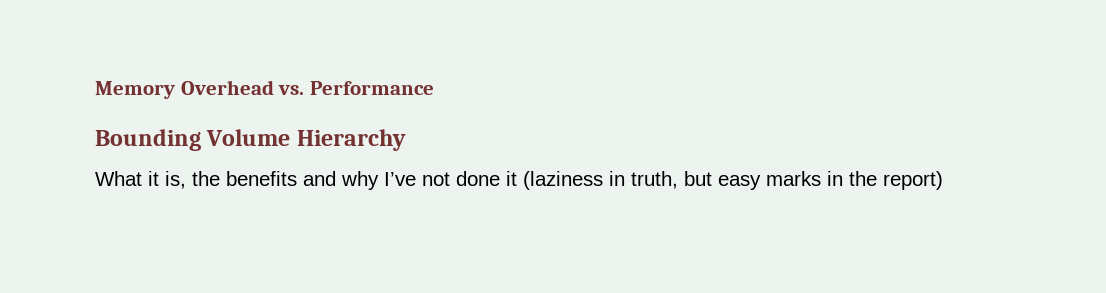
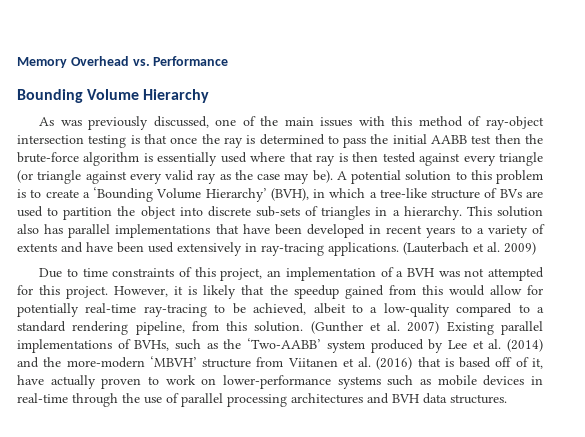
[95,171,943,190] What it is, the benefits and why I’ve not done it (laziness in truth, but easy marks in the report) -> [39,116,544,130] [17,134,543,148] [17,152,543,166] [17,170,543,184] [17,187,543,202] [17,206,544,220] [17,224,546,238] [17,242,536,256] [39,267,544,281] [17,285,543,299] [17,303,545,317] [17,321,543,335] [17,338,543,353] [17,356,543,370] [17,375,544,389] [17,393,507,407] As was previously discussed, one of the main issues with this method of ray-object intersection testing is that once the ray is determined to pass the initial AABB test then the brute-force algorithm is essentially used where that ray is then tested against every triangle (or triangle against every valid ray as the case may be). A potential solution to this problem is to create a ‘Bounding Volume Hierarchy’ (BVH), in which a tree-like structure of BVs are used to partition the object into discrete sub-sets of triangles in a hierarchy. This solution also has parallel implementations that have been developed in recent years to a variety of extents and have been used extensively in ray-tracing applications. (Lauterbach et al. 2009) // Due to time constraints of this project, an implementation of a BVH was not attempted for this project. However, it is likely that the speedup gained from this would allow for potentially real-time ray-tracing to be achieved, albeit to a low-quality compared to a standard rendering pipeline, from this solution. (Gunther et al. 2007) Existing parallel implementations of BVHs, such as the ‘Two-AABB’ system produced by Lee et al. (2014) and the more-modern ‘MBVH’ structure from Viitanen et al. (2016) that is based off of it, have actually proven to work on lower-performance systems such as mobile devices in real-time through the use of parallel processing architectures and BVH data structures.

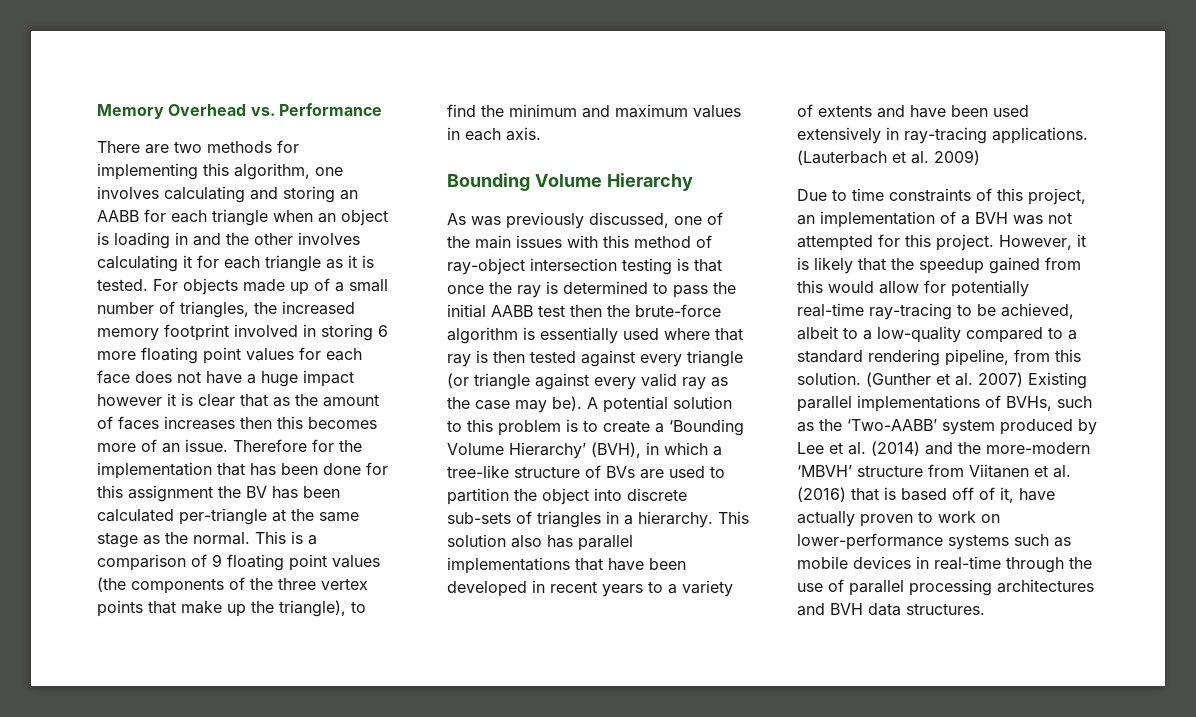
(229, 61) none -> [97,140,299,154] [97,163,343,180] [97,186,358,203] [97,209,388,226] [97,232,360,249] [97,255,374,272] [97,278,388,295] [97,301,355,318] [97,324,388,341] [97,347,362,364] [97,370,354,387] [97,393,379,407] [97,416,377,430] [97,439,362,453] [97,462,388,479] [97,485,340,502] [97,508,359,525] [97,531,317,548] [97,554,380,571] [97,577,368,594] [97,600,366,617] [447,104,741,118] [447,127,541,141] // There are two methods for implementing this algorithm, one involves calculating and storing an AABB for each triangle when an object is loading in and the other involves calculating it for each triangle as it is tested. For objects made up of a small number of triangles, the increased memory footprint involved in storing 6 more floating point values for each face does not have a huge impact however it is clear that as the amount of faces increases then this becomes more of an issue. Therefore for the implementation that has been done for this assignment the BV has been calculated per-triangle at the same stage as the normal. This is a comparison of 9 floating point values (the components of the three vertex points that make up the triangle), to find the minimum and maximum values in each axis.

